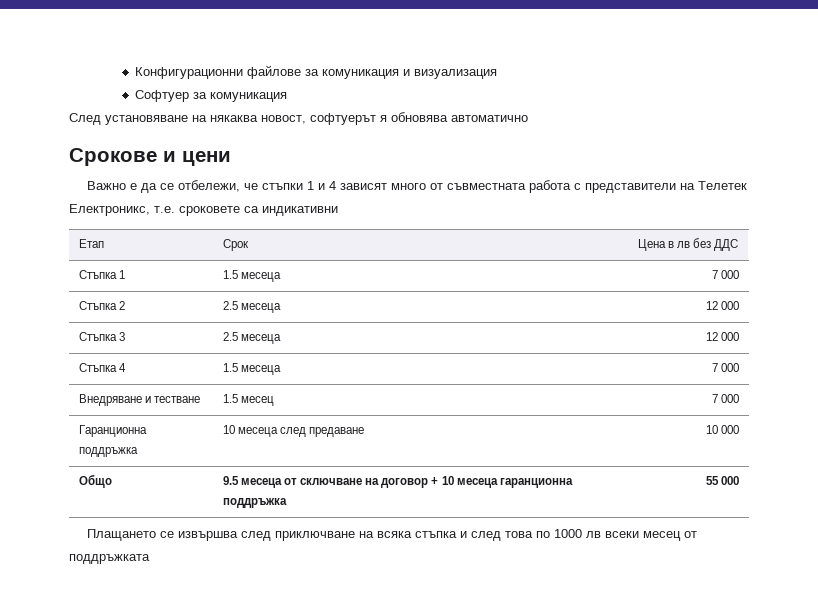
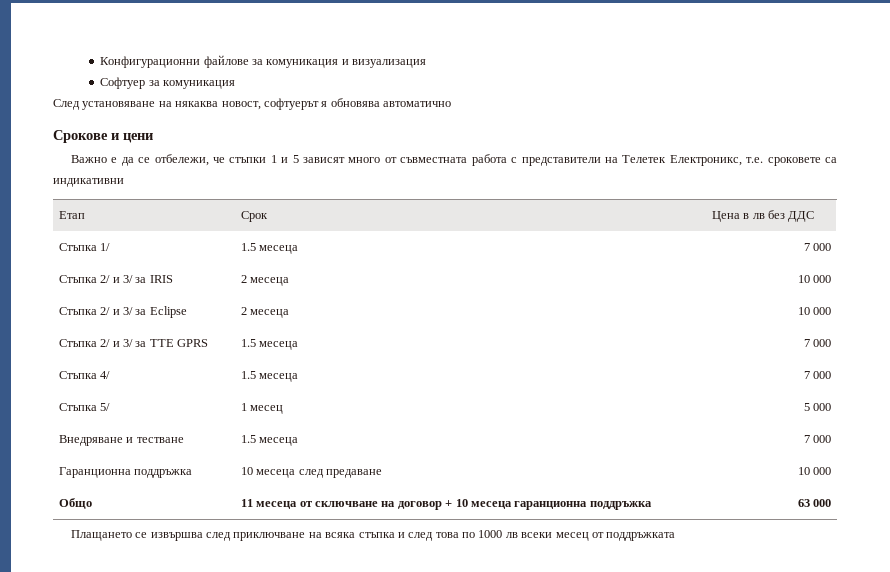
[328,181,336,190] 4 -> [292,155,299,163] 5
[118,270,125,279] [222,270,281,282] [712,270,740,279] [78,301,125,310] [222,301,281,313] [706,301,740,310] [78,332,125,341] [222,332,281,344] [706,332,740,341] [78,363,126,372] [222,363,281,375] [712,363,719,372] 1 | 1.5 месеца | 7 000 // Стъпка 2 | 2.5 месеца | 12 000 // Стъпка 3 | 2.5 месеца | 12 000 // Стъпка 4 | 1.5 месеца | 7 -> [100,243,111,251] [240,243,299,254] [803,243,832,251] [58,275,173,283] [240,275,290,286] [797,275,832,283] [58,306,187,318] [240,307,290,318] [797,307,832,315] [58,339,209,347] [240,339,299,350] [803,339,832,347] [58,371,111,379] [240,371,299,382] [803,371,832,379] [58,403,111,411] [240,403,284,414] [803,403,810,411] 1/ | 1.5 месеца | 7 000 // Стъпка 2/ и 3/ за IRIS | 2 месеца | 10 000 // Стъпка 2/ и 3/ за Eclipse | 2 месеца | 10 000 // Стъпка 2/ и 3/ за TTE GPRS | 1.5 месеца | 7 000 // Стъпка 4/ | 1.5 месеца | 7 000 // Стъпка 5/ | 1 месец | 5
[240,396,274,406] месец -> [259,437,299,446] месеца
[222,476,239,485] 9.5 -> [240,499,253,507] 11
[706,476,720,485] 55 -> [797,499,810,507] 63

